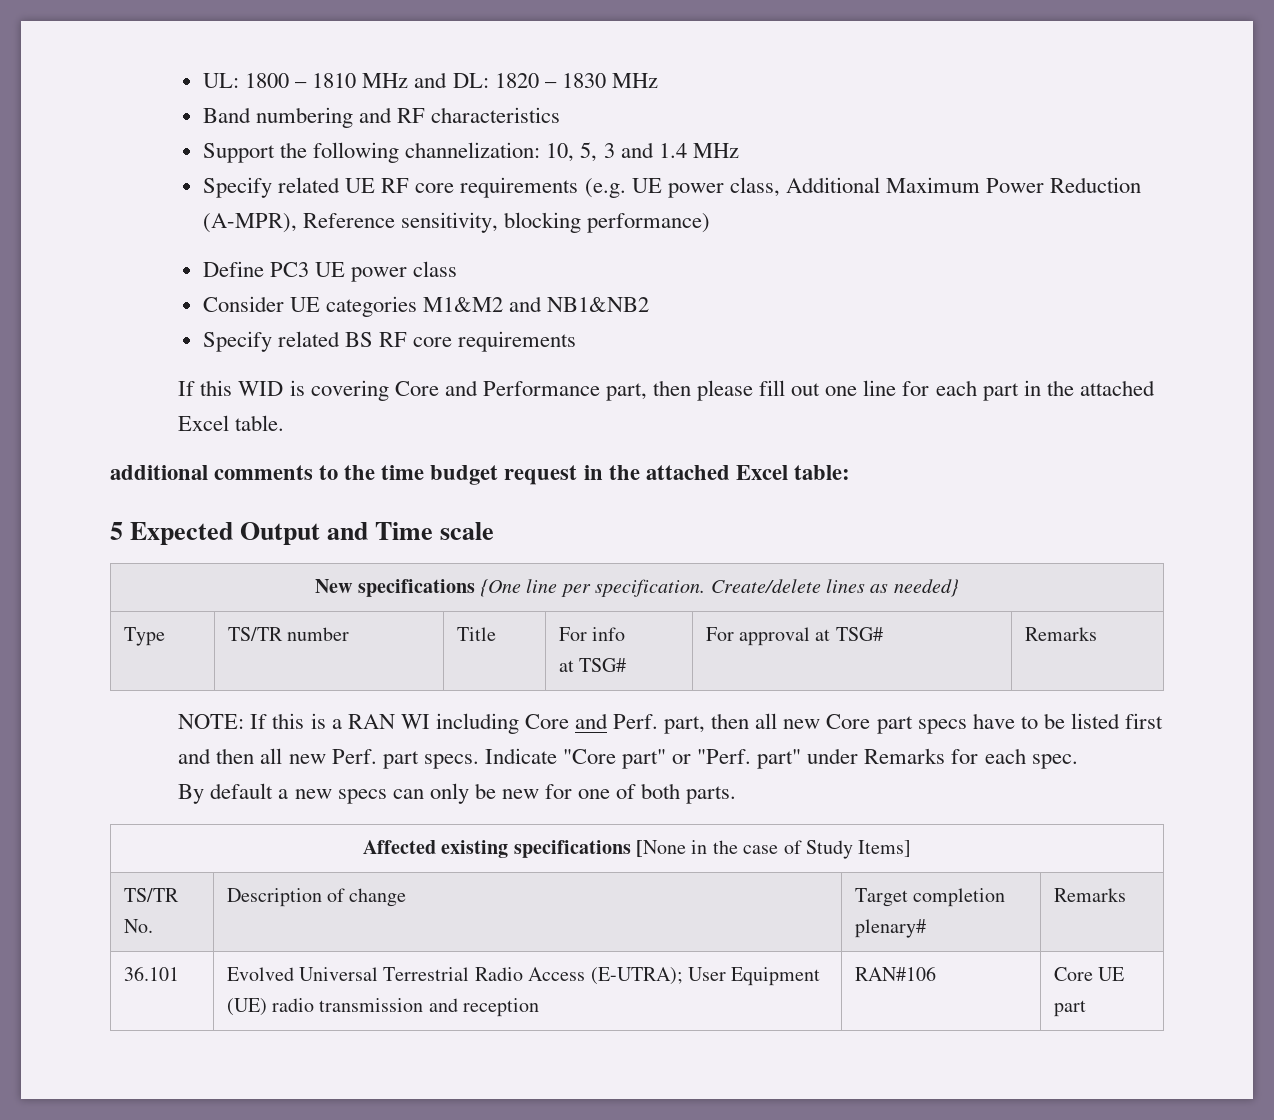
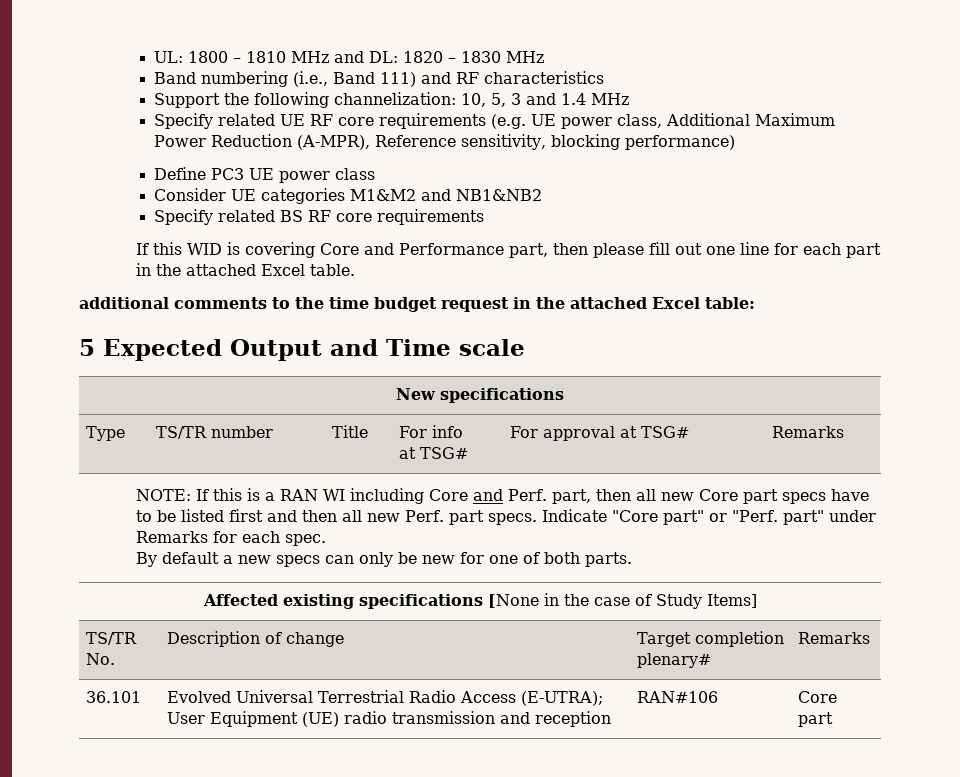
(354, 117) none -> [292,71,416,87] (i.e., Band 111)
[479,579,959,597] {One line per specification. Create/delete lines as needed} -> (564, 395) none
[1098,967,1125,981] UE -> (837, 697) none

